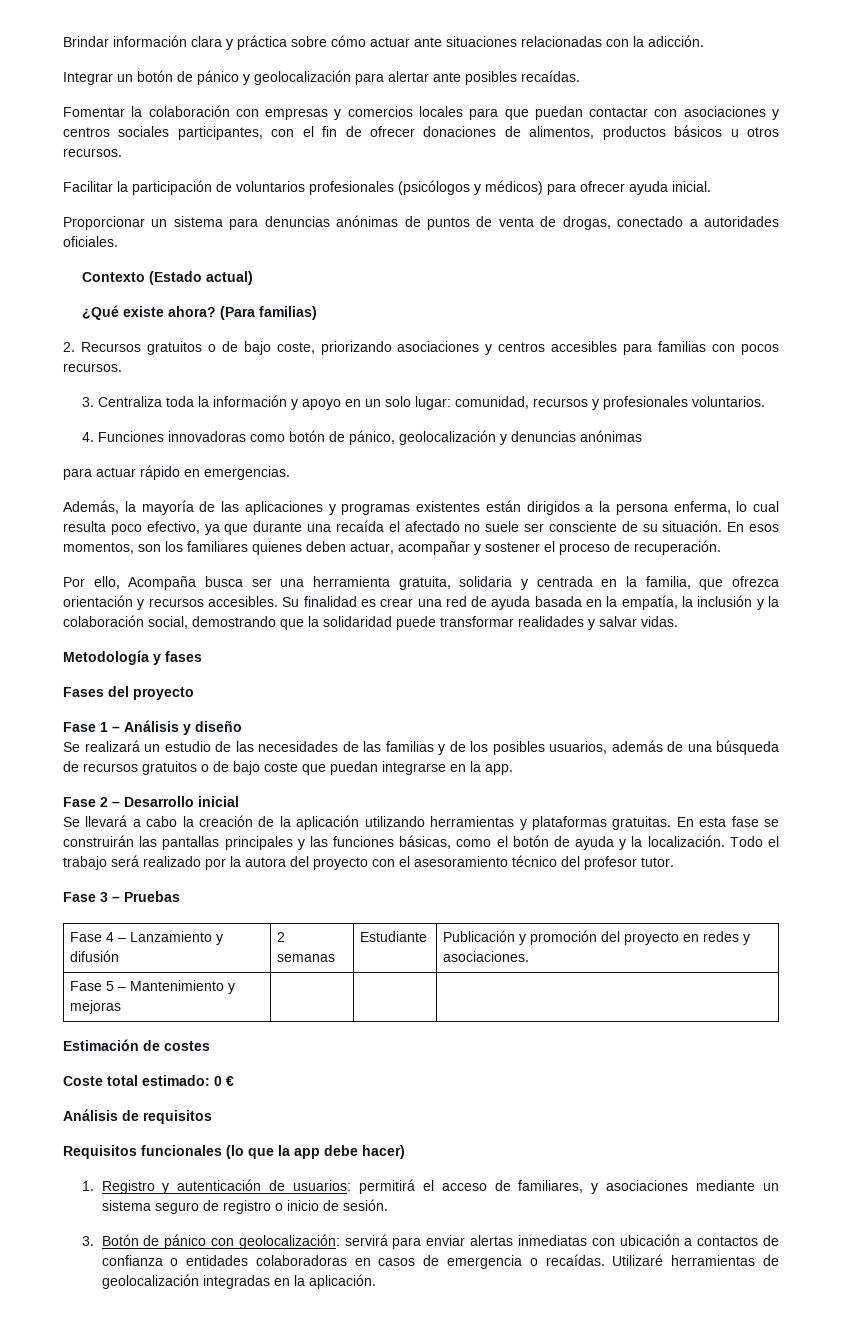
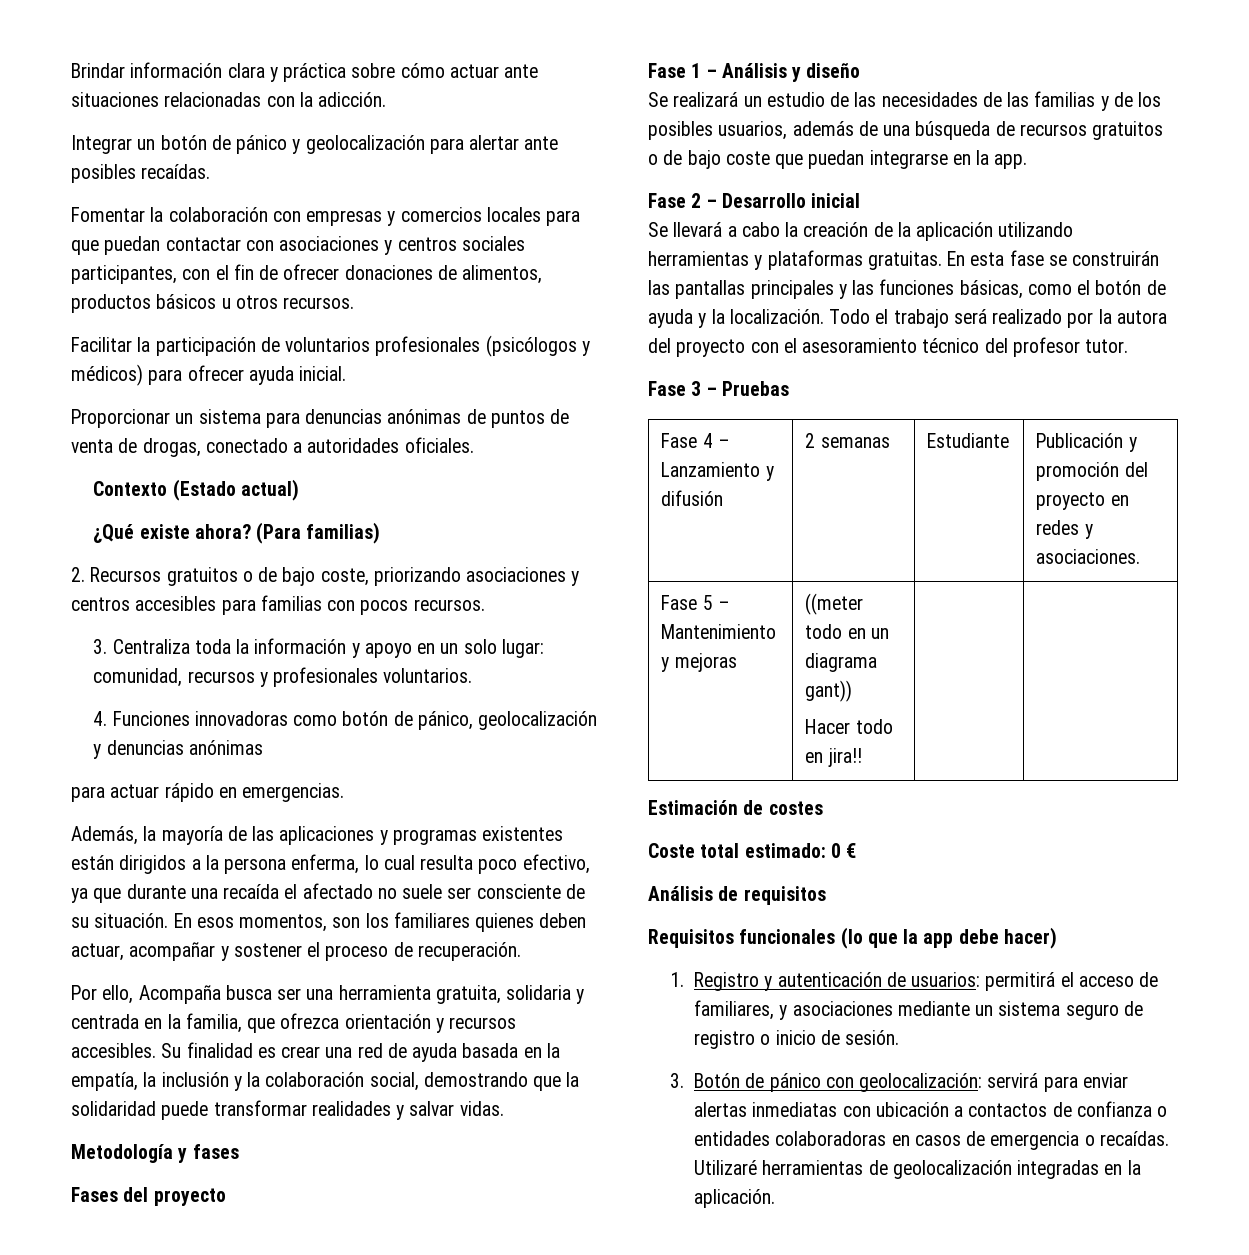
(122, 1007) none -> [805,593,864,615] [805,624,889,639] [805,653,878,672] [805,680,853,702] [805,719,893,734] [805,748,862,767] ((meter todo en un diagrama gant)) // Hacer todo en jira!!

